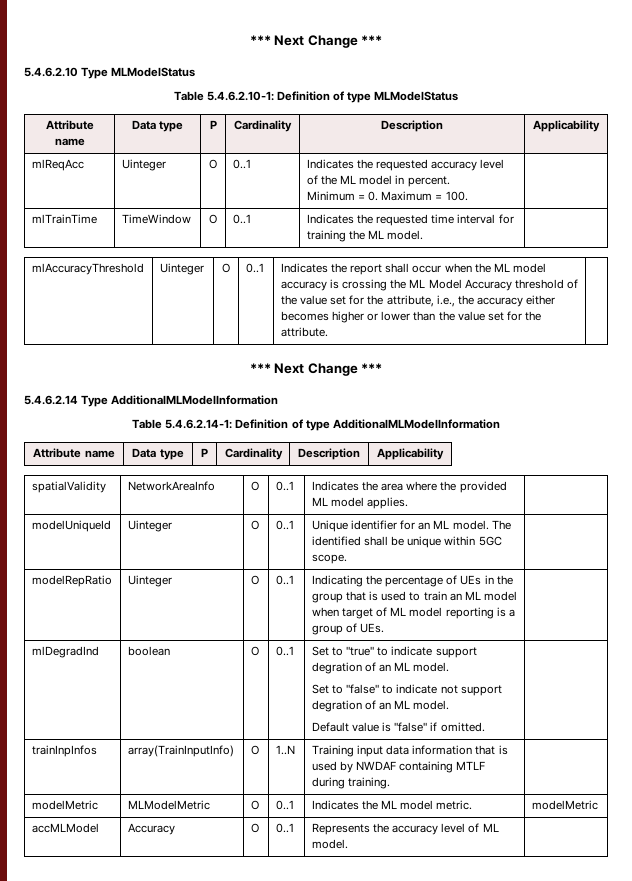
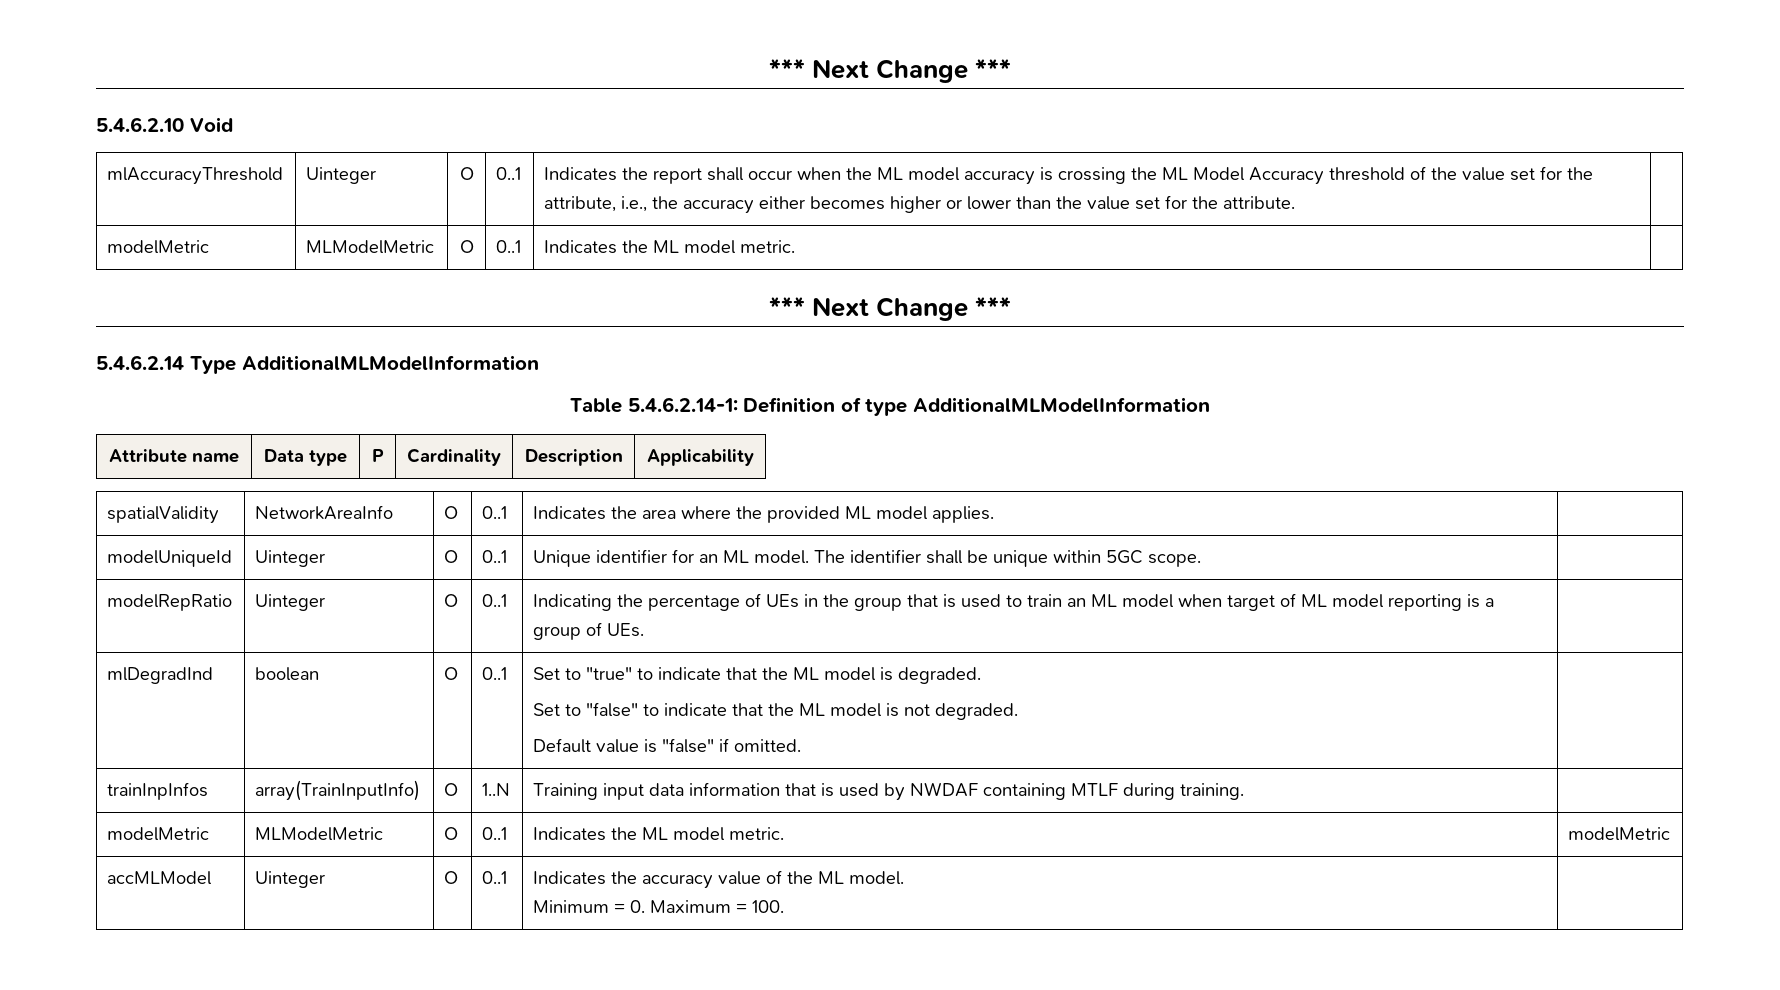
[81,67,196,79] [173,91,459,103] [45,120,94,130] [54,138,85,146] [131,120,184,132] [209,120,217,129] [234,120,292,132] [381,120,443,132] [533,120,600,132] [31,159,84,171] [121,159,166,171] [209,159,217,169] [232,159,251,169] [306,159,505,171] [306,175,450,187] [306,191,468,201] [31,214,97,224] [121,214,191,224] [209,214,217,224] [232,214,251,224] [306,214,514,226] [306,230,424,242] Type MLModelStatus // Table 5.4.6.2.10-1: Definition of type MLModelStatus // Attribute name | Data type | P | Cardinality | Description | Applicability // mlReqAcc | Uinteger | O | 0..1 | Indicates the requested accuracy level of the ML model in percent. // Minimum = 0. Maximum = 100. | // mlTrainTime | TimeWindow | O | 0..1 | Indicates the requested time interval for training the ML model. | -> [190,117,233,132] Void
(328, 332) none -> [107,240,210,254] [306,240,435,254] [459,240,474,253] [496,240,522,253] [544,240,796,254] // modelMetric | MLModelMetric | O | 0..1 | Indicates the ML model metric. |
[311,536,361,546] identified -> [850,549,922,563] identifier
[435,647,477,658] [311,662,450,674] support degration of an ML model. -> [726,667,982,684] that the ML model is degraded.
[440,685,502,696] [311,700,450,712] not support degration of an ML model. -> [732,703,1019,720] that the ML model is not degraded.
[127,823,175,835] [250,823,259,833] [275,823,294,833] [311,823,499,835] [311,839,348,849] Accuracy | O | 0..1 | Represents the accuracy level of ML model. -> [255,871,326,888] [444,871,459,884] [482,871,508,884] [533,870,905,889] [533,900,785,913] Uinteger | O | 0..1 | Indicates the accuracy value of the ML model. // Minimum = 0. Maximum = 100.

